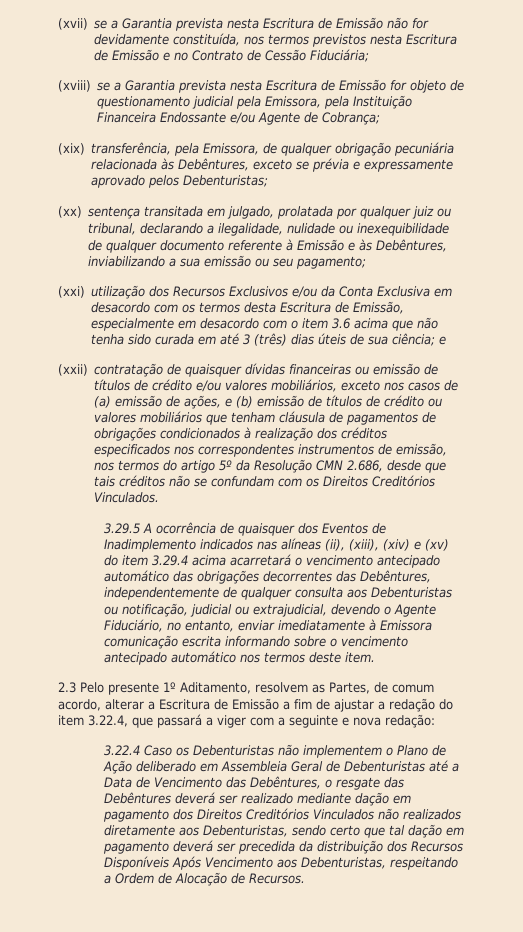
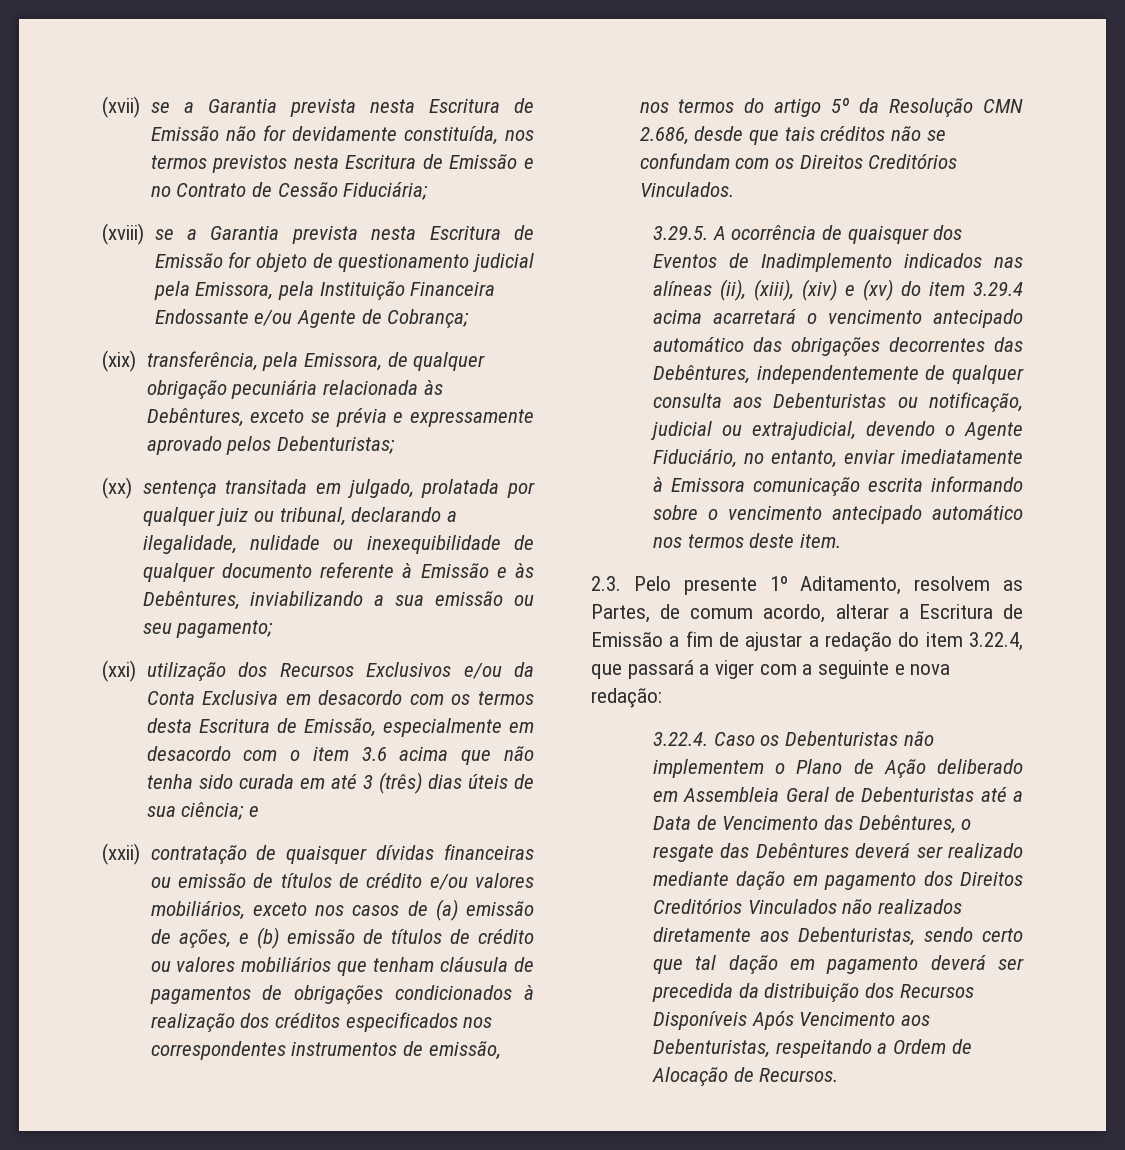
[104,523,141,534] 3.29.5 -> [652,226,708,240] 3.29.5.
[58,682,76,693] 2.3 -> [591,576,621,591] 2.3.
[104,745,141,756] 3.22.4 -> [652,732,708,746] 3.22.4.

